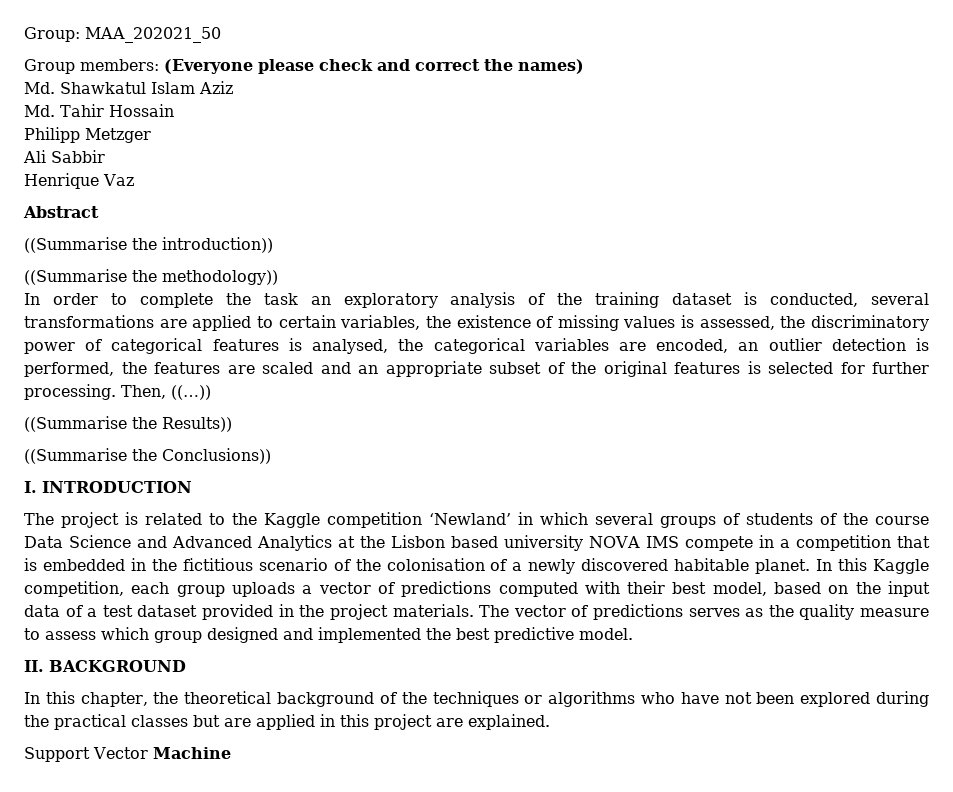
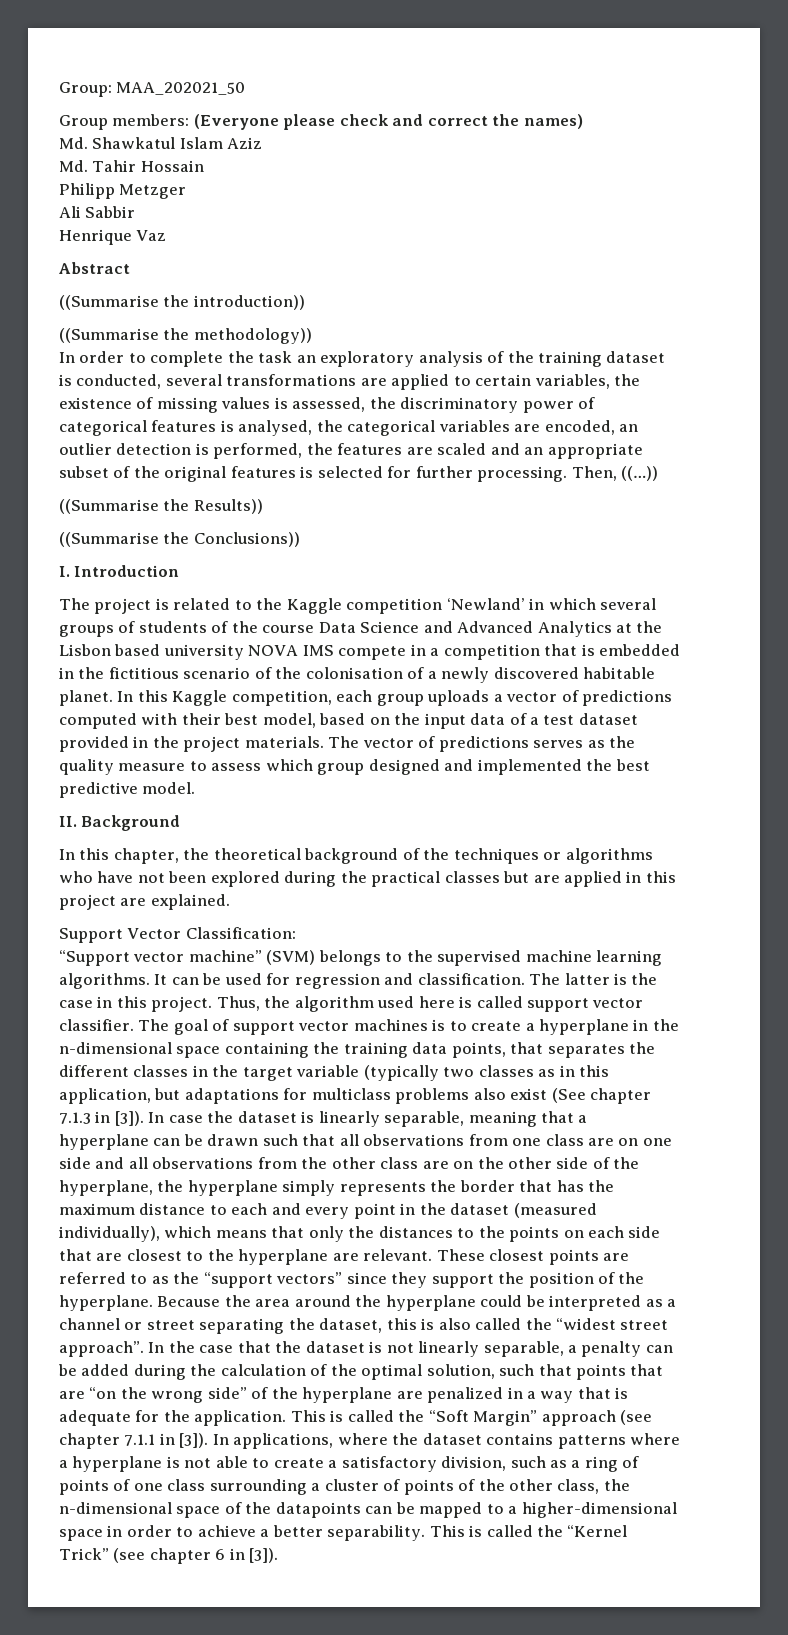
[42,481,192,493] INTRODUCTION -> [74,565,180,577] Introduction
[49,660,186,672] BACKGROUND -> [81,815,181,831] Background
[152,747,231,759] Machine -> [185,927,296,939] [59,950,663,966] [59,973,658,989] [59,996,644,1012] [59,1019,679,1035] [59,1042,656,1058] [59,1065,610,1081] [59,1088,652,1104] [59,1111,588,1127] [59,1134,672,1150] [59,1157,640,1169] [59,1180,615,1196] [59,1203,597,1219] [59,1226,661,1242] [59,1249,630,1265] [59,1272,645,1288] [59,1295,677,1311] [59,1318,669,1334] [59,1341,673,1357] [58,1364,664,1380] [59,1387,629,1403] [59,1410,653,1426] [59,1433,681,1449] [59,1456,640,1472] [59,1479,630,1495] [59,1502,677,1518] [59,1525,628,1541] [59,1548,279,1564] Classification: // “Support vector machine” (SVM) belongs to the supervised machine learning algorithms. It can be used for regression and classification. The latter is the case in this project. Thus, the algorithm used here is called support vector classifier. The goal of support vector machines is to create a hyperplane in the n-dimensional space containing the training data points, that separates the different classes in the target variable (typically two classes as in this application, but adaptations for multiclass problems also exist (See chapter 7.1.3 in [3]). In case the dataset is linearly separable, meaning that a hyperplane can be drawn such that all observations from one class are on one side and all observations from the other class are on the other side of the hyperplane, the hyperplane simply represents the border that has the maximum distance to each and every point in the dataset (measured individually), which means that only the distances to the points on each side that are closest to the hyperplane are relevant. These closest points are referred to as the “support vectors” since they support the position of the hyperplane. Because the area around the hyperplane could be interpreted as a channel or street separating the dataset, this is also called the “widest street approach”. In the case that the dataset is not linearly separable, a penalty can be added during the calculation of the optimal solution, such that points that are “on the wrong side” of the hyperplane are penalized in a way that is adequate for the application. This is called the “Soft Margin” approach (see chapter 7.1.1 in [3]). In applications, where the dataset contains patterns where a hyperplane is not able to create a satisfactory division, such as a ring of points of one class surrounding a cluster of points of the other class, the n-dimensional space of the datapoints can be mapped to a higher-dimensional space in order to achieve a better separability. This is called the “Kernel Trick” (see chapter 6 in [3]).

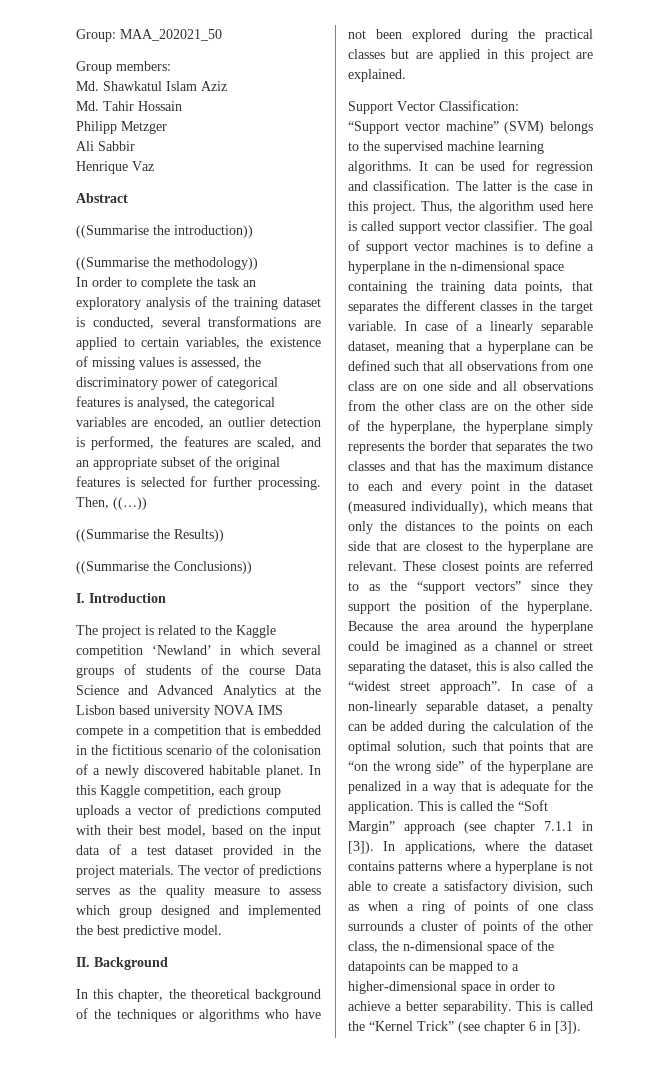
[193,114,583,130] (Everyone please check and correct the names) -> (171, 66) none
[437,443,487,455] scaled -> [256,437,295,449] scaled,
[471,1021,522,1031] create -> [545,240,581,251] define
[296,1065,610,1081] [59,1088,652,1104] [59,1111,465,1127] variable (typically two classes as in this application, but adaptations for multiclass problems also exist (See chapter 7.1.3 in [3]). In case the dataset is linearly separable, -> [348,320,593,334] [348,341,390,353] variable. In case of a linearly separable dataset,
[207,1134,259,1146] drawn -> [348,360,390,371] defined
(553, 1186) none -> [496,441,593,454] [348,461,436,471] separates the two classes and that
[549,1295,642,1311] interpreted -> [405,641,458,654] imagined
[168,1341,564,1357] the case that the dataset is not linearly separable, -> [532,680,594,691] [348,701,529,714] case of a non-linearly separable dataset,
(568, 1464) none -> [367,901,398,911] when
[209,1479,307,1495] surrounding -> [348,921,403,931] surrounds

